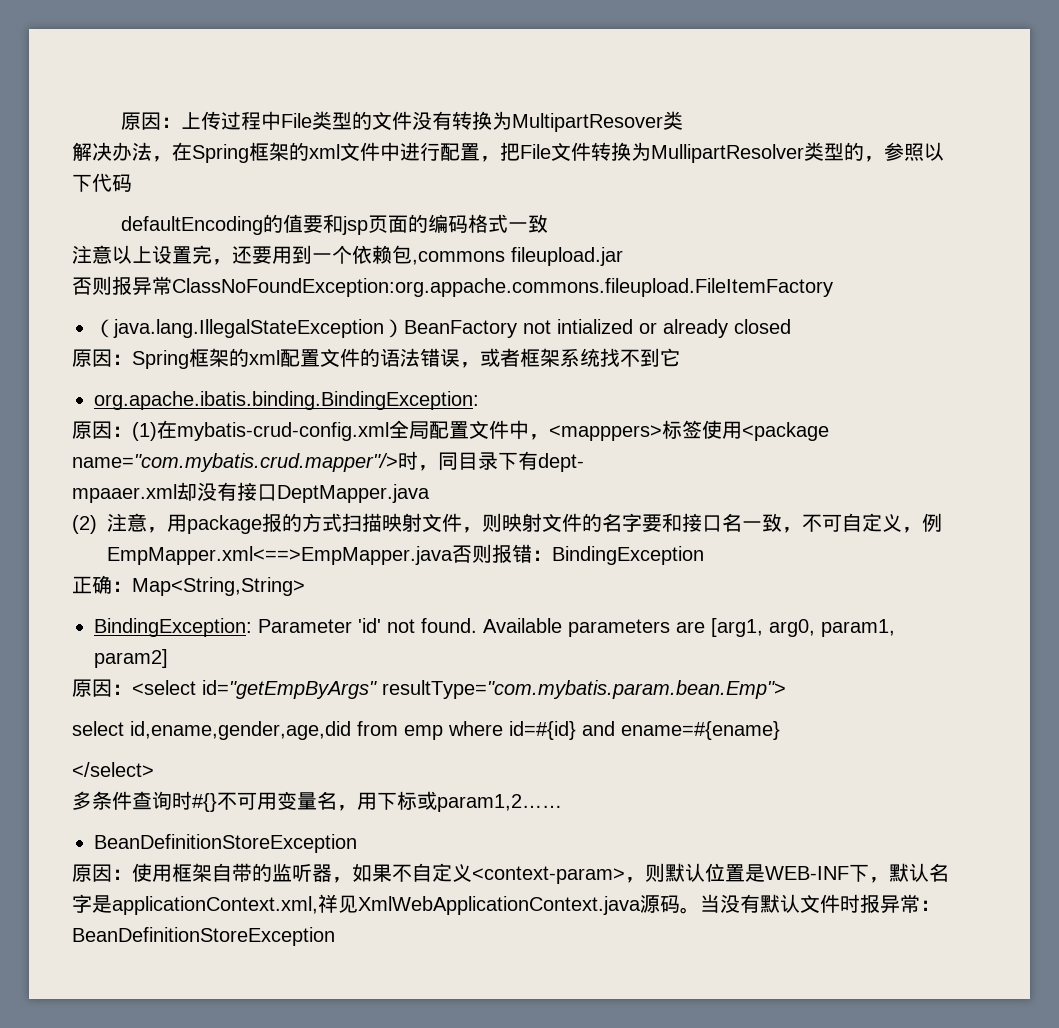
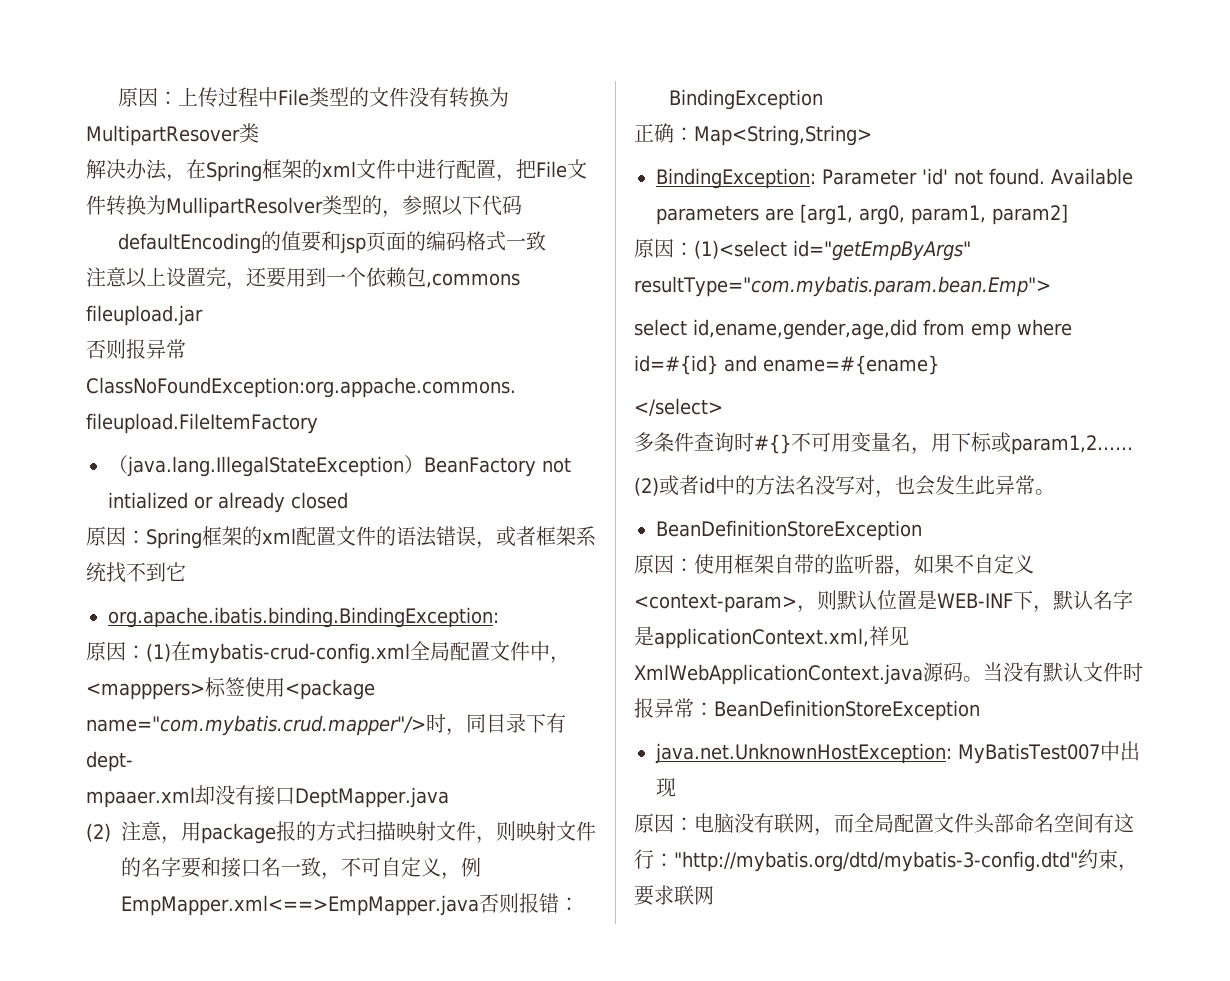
[132,680,196,695] <select -> [694,240,787,259] (1)<select
(562, 803) none -> [634,475,1055,498] // (2)或者id中的方法名没写对，也会发生此异常。
(335, 936) none -> [655,741,1140,764] [656,778,676,797] [634,813,1134,836] [634,849,1138,872] [634,885,714,906] // java.net.UnknownHostException: MyBatisTest007中出现 // 原因：电脑没有联网，而全局配置文件头部命名空间有这行："http://mybatis.org/dtd/mybatis-3-config.dtd"约束，要求联网

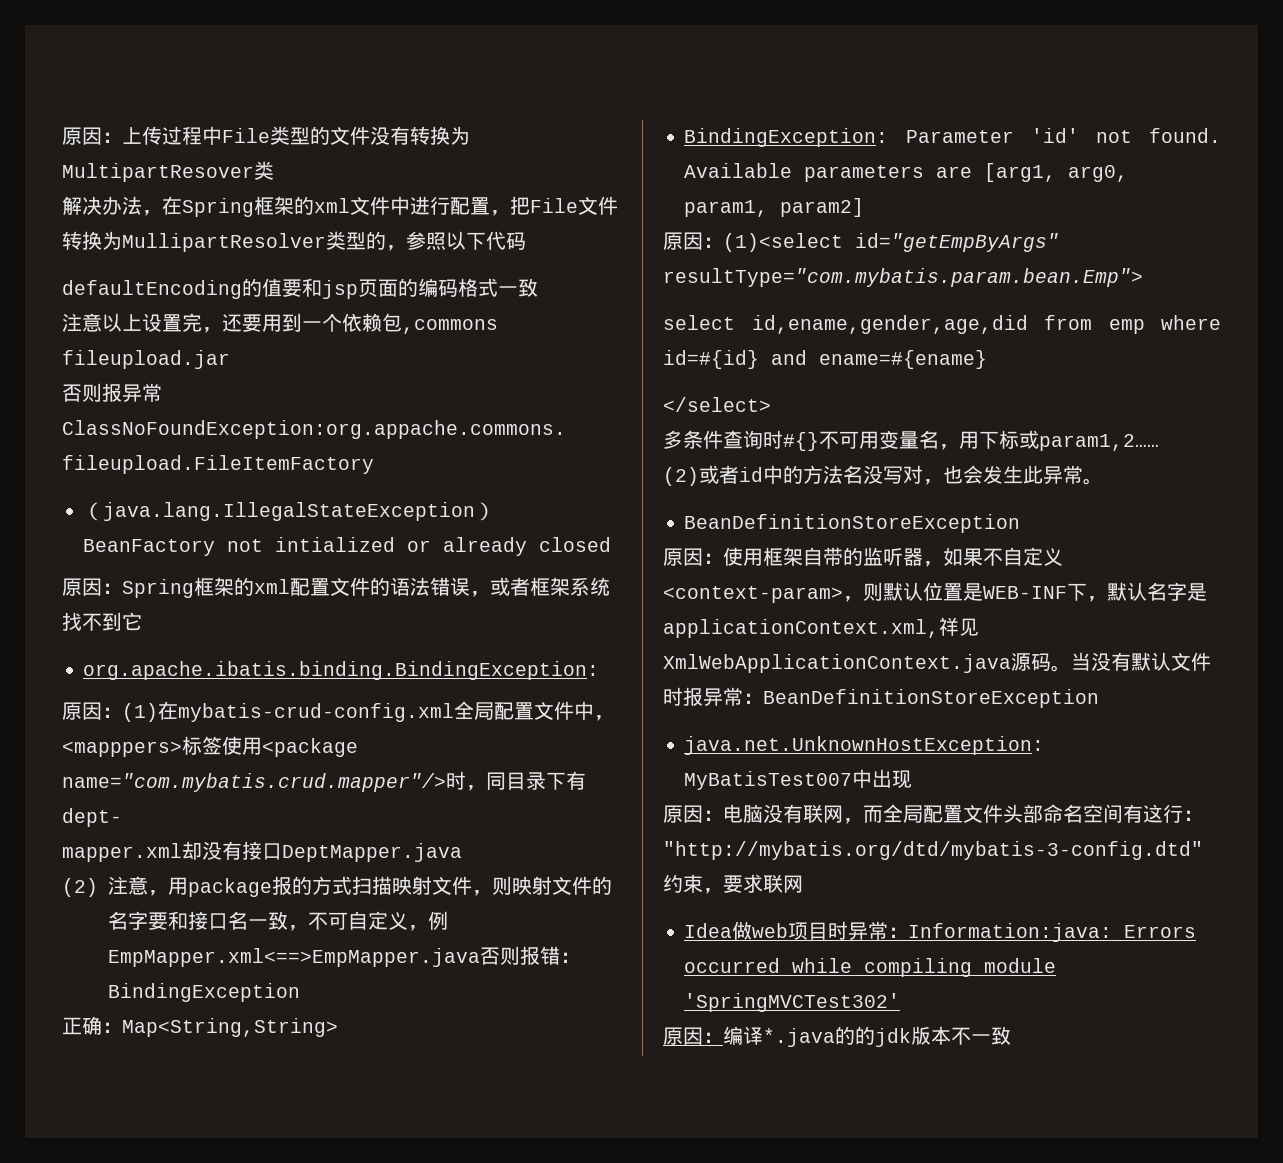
[86,787,195,808] mpaaer.xml -> [62,843,182,862] mapper.xml
(714, 895) none -> [684,921,1197,942] [684,958,1057,977] [684,993,901,1012] [663,1026,1011,1047] // Idea做web项目时异常：Information:java: Errors occurred while compiling module 'SpringMVCTest302' // 原因：编译*.java的的jdk版本不一致

